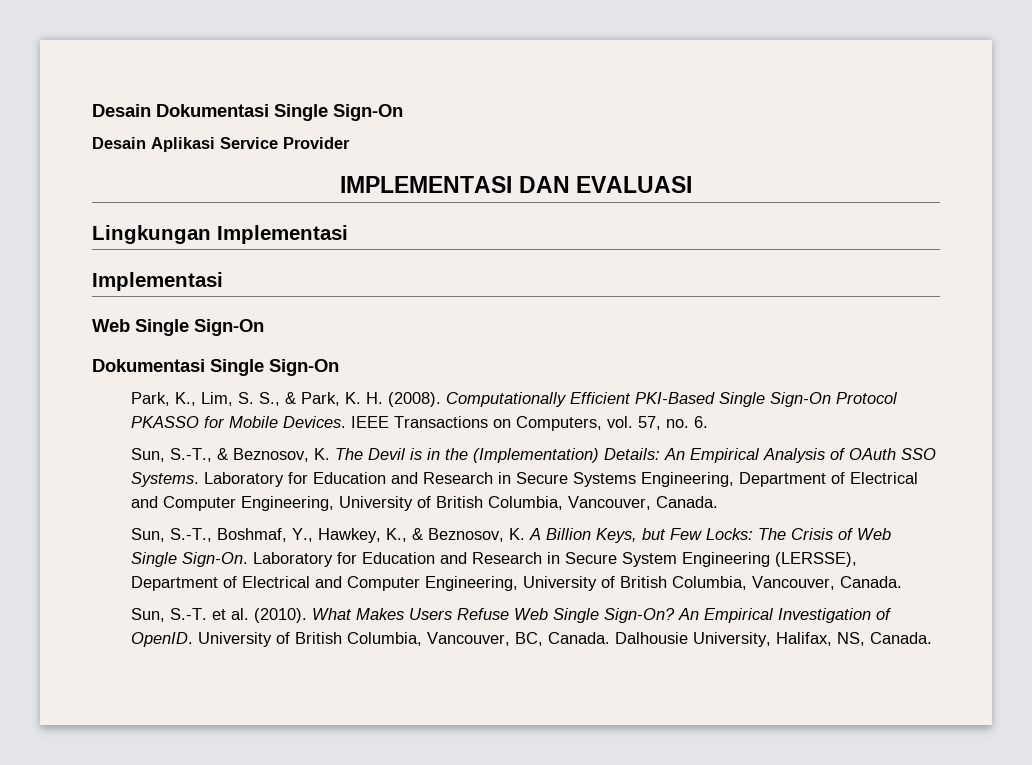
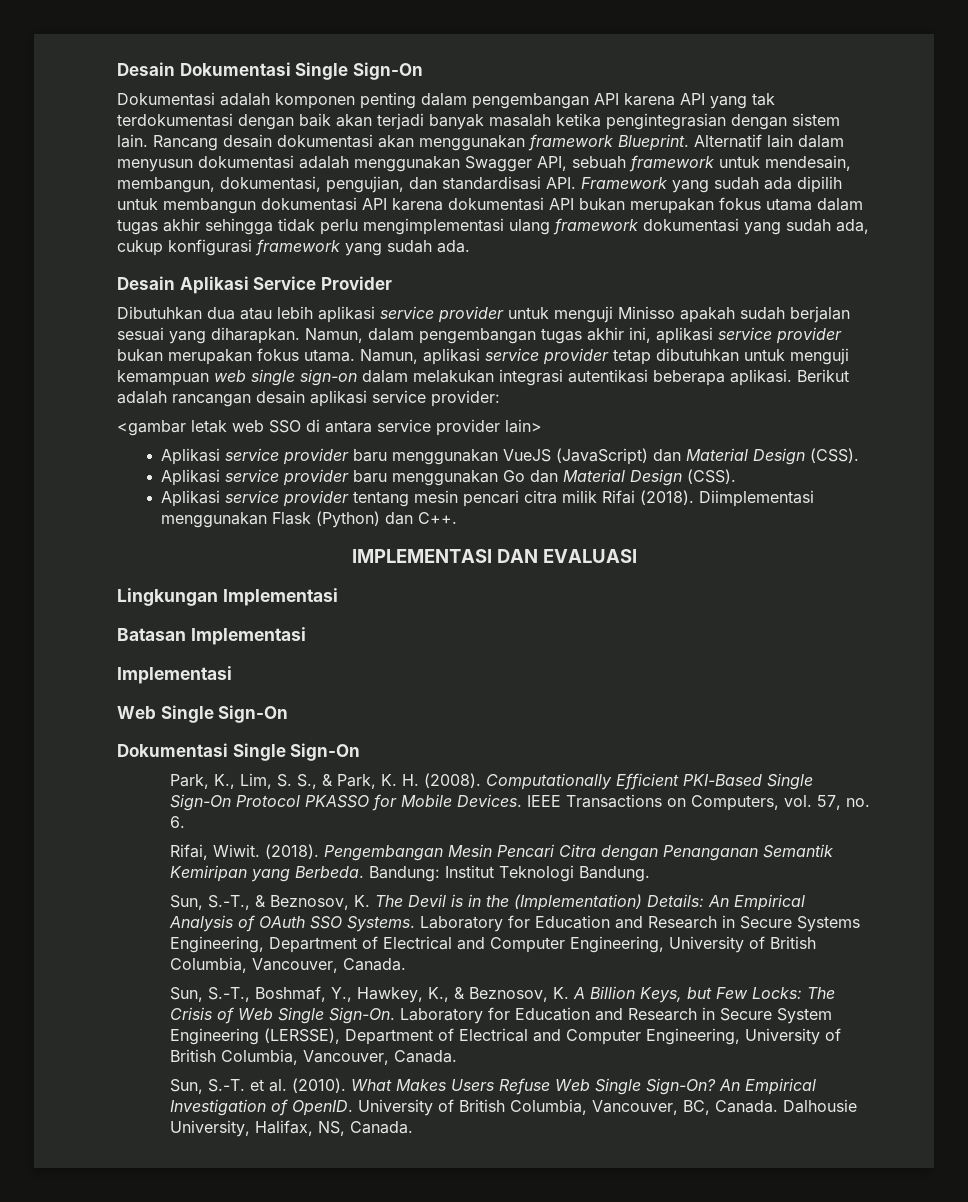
[92,137,350,152] Desain Aplikasi Service Provider -> [117,92,775,109] [117,113,840,130] [117,134,844,151] [117,155,851,172] [117,176,842,193] [117,197,863,214] [117,218,869,235] [117,239,470,256] [117,276,392,294] [117,306,850,323] [117,327,842,344] [117,348,849,365] [117,369,849,386] [117,390,500,407] [117,419,542,436] [160,448,859,465] [160,469,736,486] [160,490,814,507] [160,511,457,528] Dokumentasi adalah komponen penting dalam pengembangan API karena API yang tak terdokumentasi dengan baik akan terjadi banyak masalah ketika pengintegrasian dengan sistem lain. Rancang desain dokumentasi akan menggunakan framework Blueprint. Alternatif lain dalam menyusun dokumentasi adalah menggunakan Swagger API, sebuah framework untuk mendesain, membangun, dokumentasi, pengujian, dan standardisasi API. Framework yang sudah ada dipilih untuk membangun dokumentasi API karena dokumentasi API bukan merupakan fokus utama dalam tugas akhir sehingga tidak perlu mengimplementasi ulang framework dokumentasi yang sudah ada, cukup konfigurasi framework yang sudah ada. // Desain Aplikasi Service Provider // Dibutuhkan dua atau lebih aplikasi service provider untuk menguji Minisso apakah sudah berjalan sesuai yang diharapkan. Namun, dalam pengembangan tugas akhir ini, aplikasi service provider bukan merupakan fokus utama. Namun, aplikasi service provider tetap dibutuhkan untuk menguji kemampuan web single sign-on dalam melakukan integrasi autentikasi beberapa aplikasi. Berikut adalah rancangan desain aplikasi service provider: // <gambar letak web SSO di antara service provider lain> // Aplikasi service provider baru menggunakan VueJS (JavaScript) dan Material Design (CSS). // Aplikasi service provider baru menggunakan Go dan Material Design (CSS). // Aplikasi service provider tentang mesin pencari citra milik Rifai (2018). Diimplementasi menggunakan Flask (Python) dan C++.
(348, 234) none -> [117,627,306,645] // Batasan Implementasi
(708, 422) none -> [169,844,833,861] [169,865,650,882] // Rifai, Wiwit. (2018). Pengembangan Mesin Pencari Citra dengan Penanganan Semantik Kemiripan yang Berbeda. Bandung: Institut Teknologi Bandung.

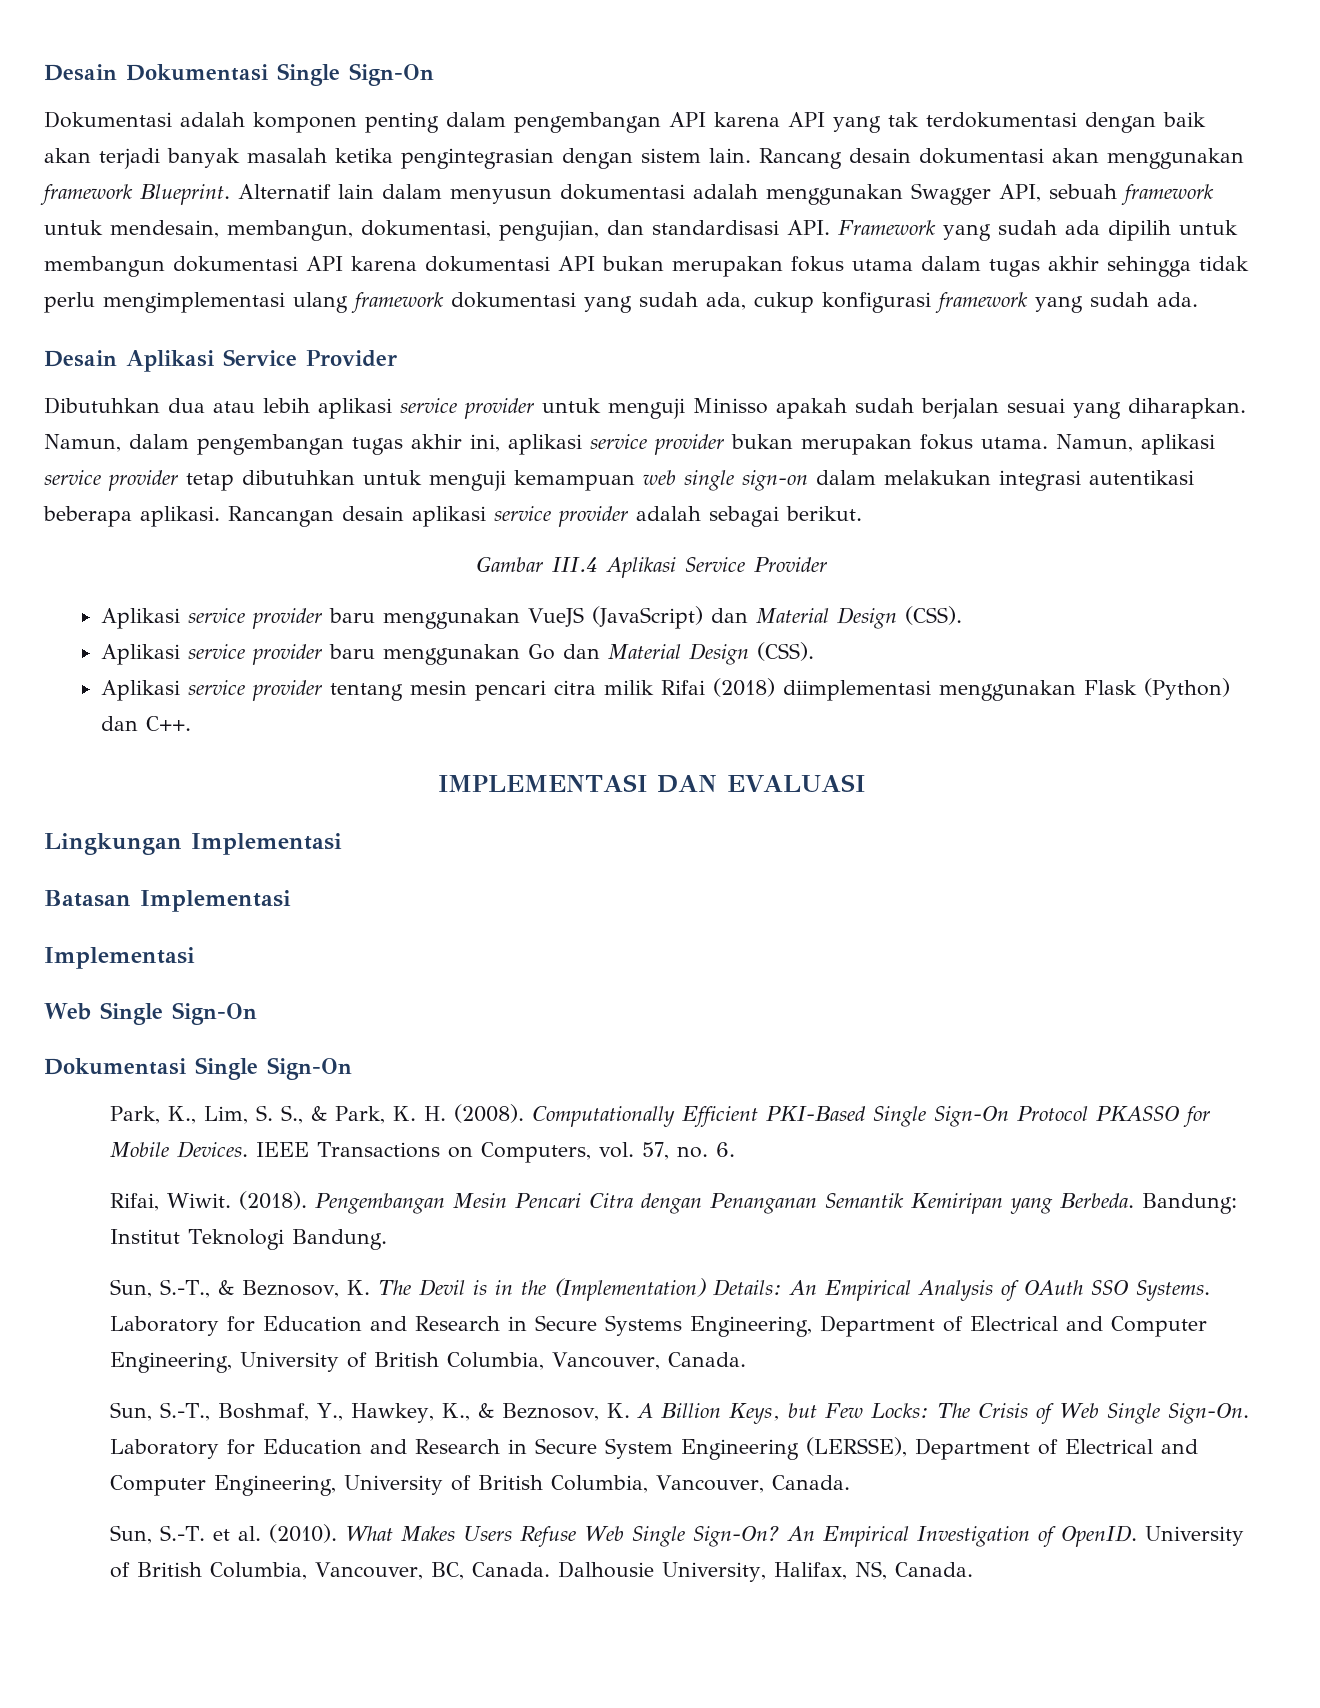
[797,369,849,382] [117,390,500,407] [117,419,542,436] Berikut adalah rancangan desain aplikasi service provider: // <gambar letak web SSO di antara service provider lain> -> [228,506,862,527] [476,556,827,578] Rancangan desain aplikasi service provider adalah sebagai berikut. // Gambar III.4 Aplikasi Service Provider
[639,490,814,507] (2018). Diimplementasi -> [712,678,931,701] (2018) diimplementasi

